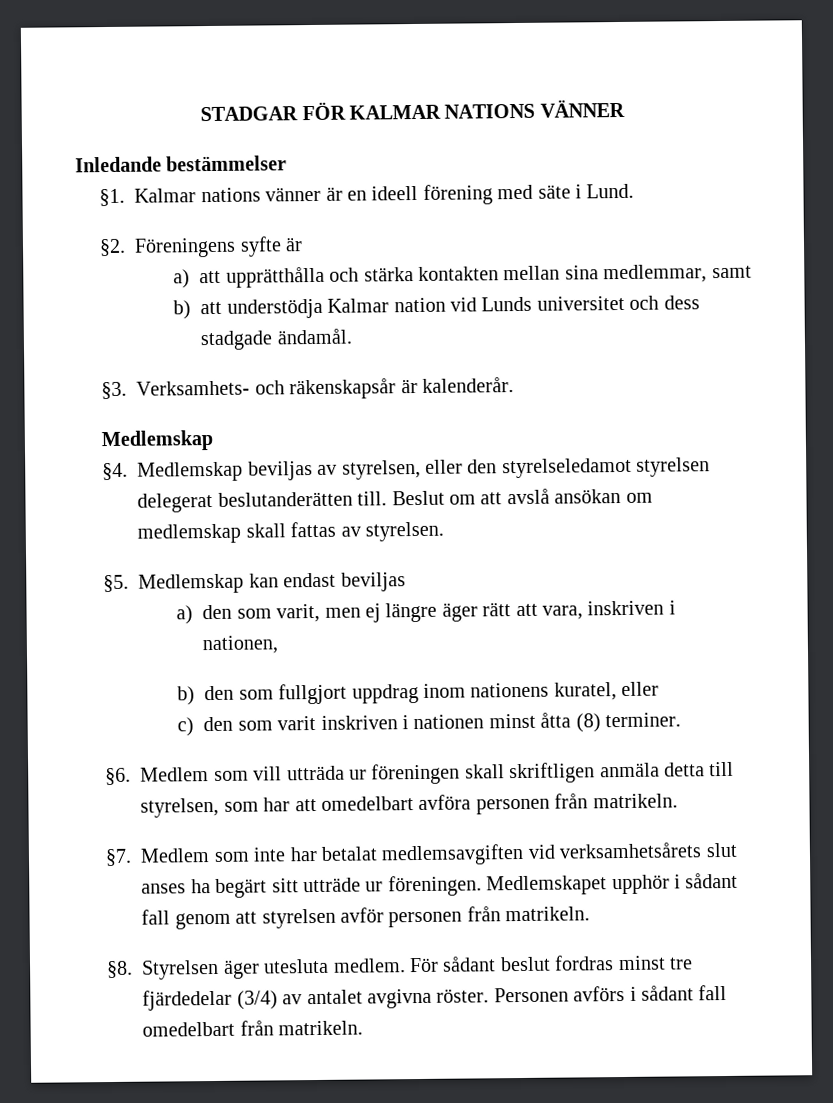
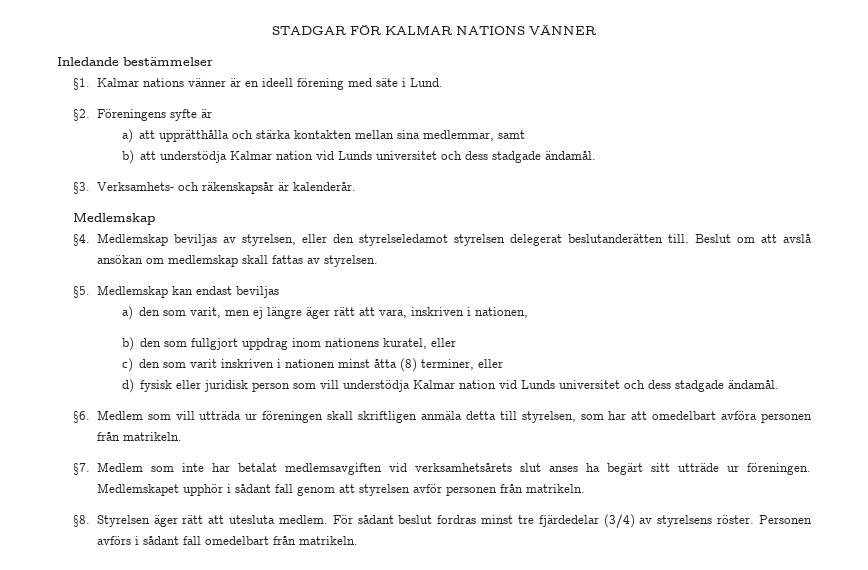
[604,712,681,728] terminer. -> [421,359,504,370] [121,379,780,393] terminer, eller // d) fysisk eller juridisk person som vill understödja Kalmar nation vid Lunds universitet och dess stadgade ändamål.
(260, 969) none -> [182,515,225,524] rätt att
[306,988,432,1009] antalet avgivna -> [657,515,713,527] styrelsens

